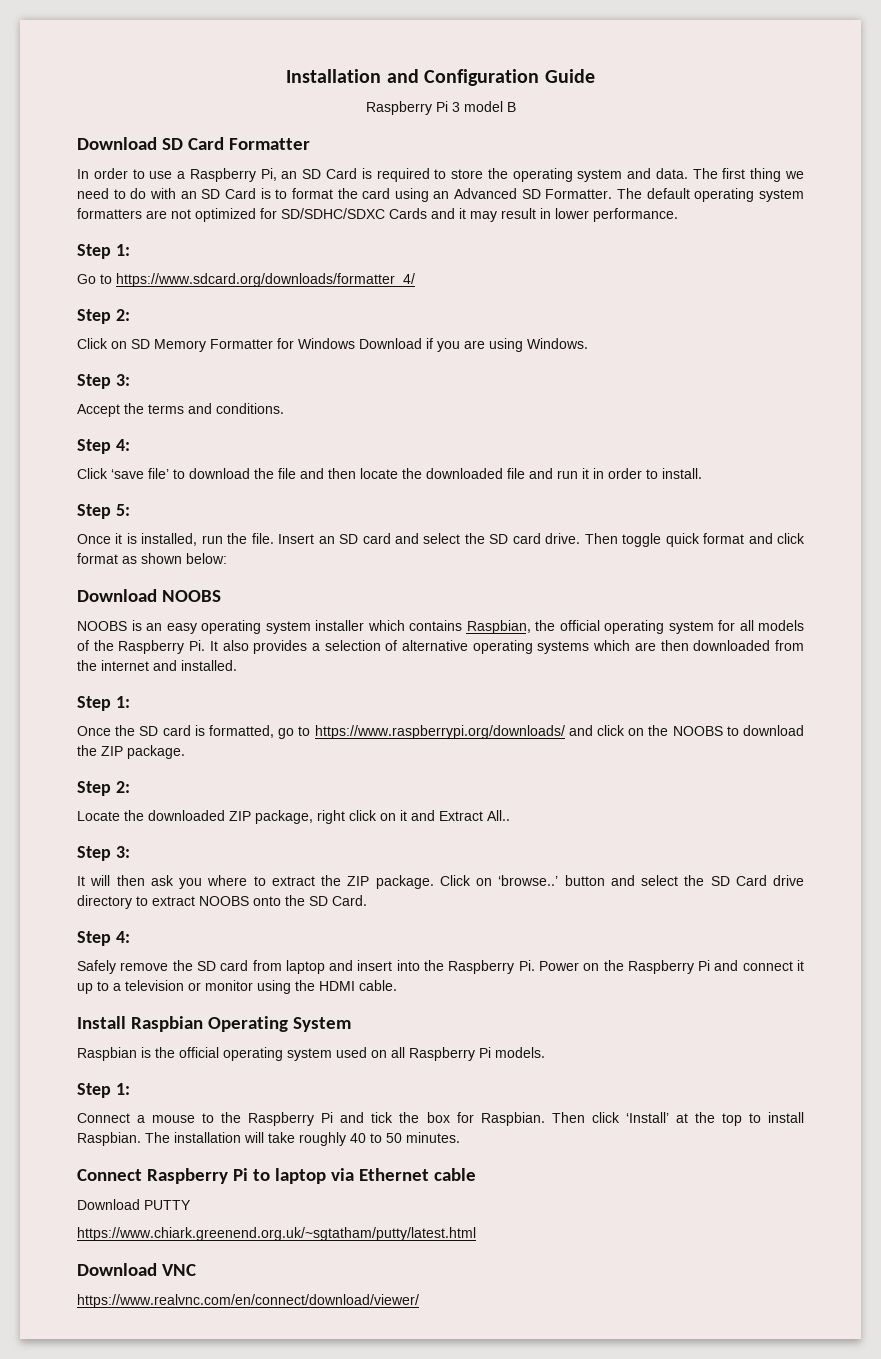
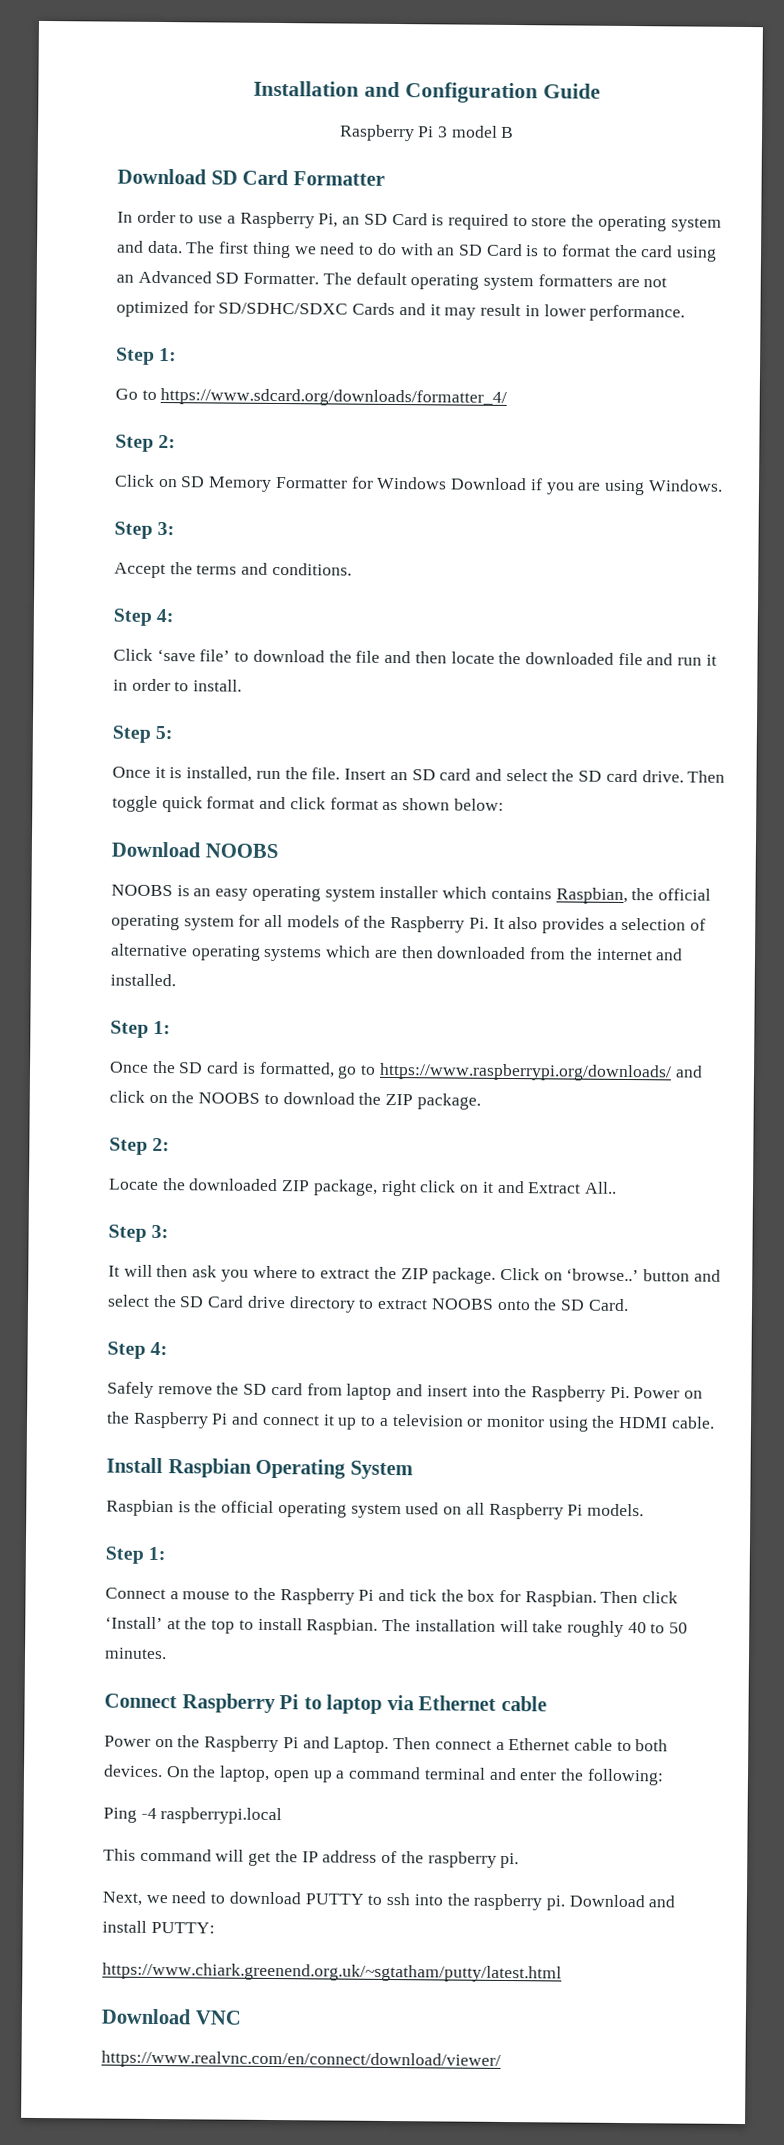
[77,1199,191,1210] Download PUTTY -> [104,1735,669,1754] [103,1764,664,1786] [103,1807,283,1825] [103,1848,520,1869] [102,1891,676,1911] [102,1920,215,1934] Power on the Raspberry Pi and Laptop. Then connect a Ethernet cable to both devices. On the laptop, open up a command terminal and enter the following: // Ping -4 raspberrypi.local // This command will get the IP address of the raspberry pi. // Next, we need to download PUTTY to ssh into the raspberry pi. Download and install PUTTY:

